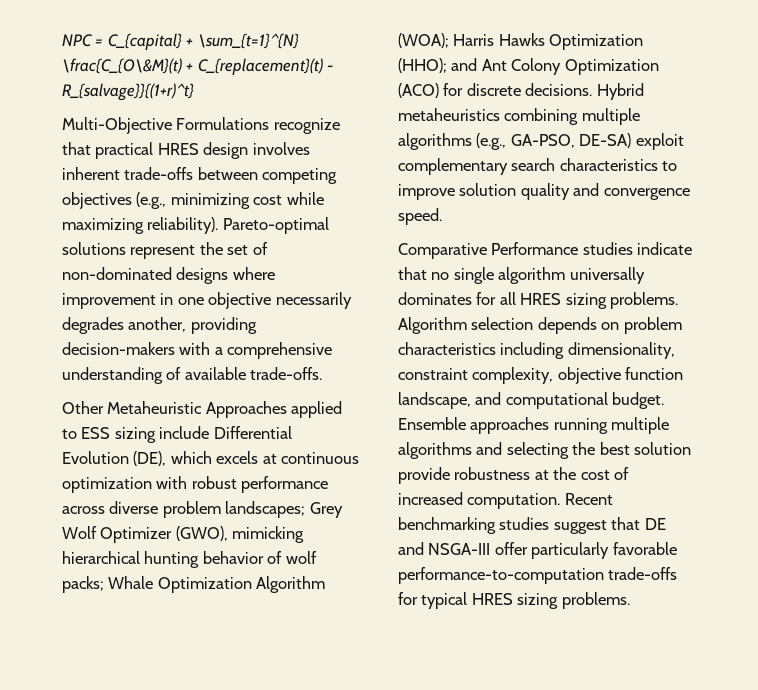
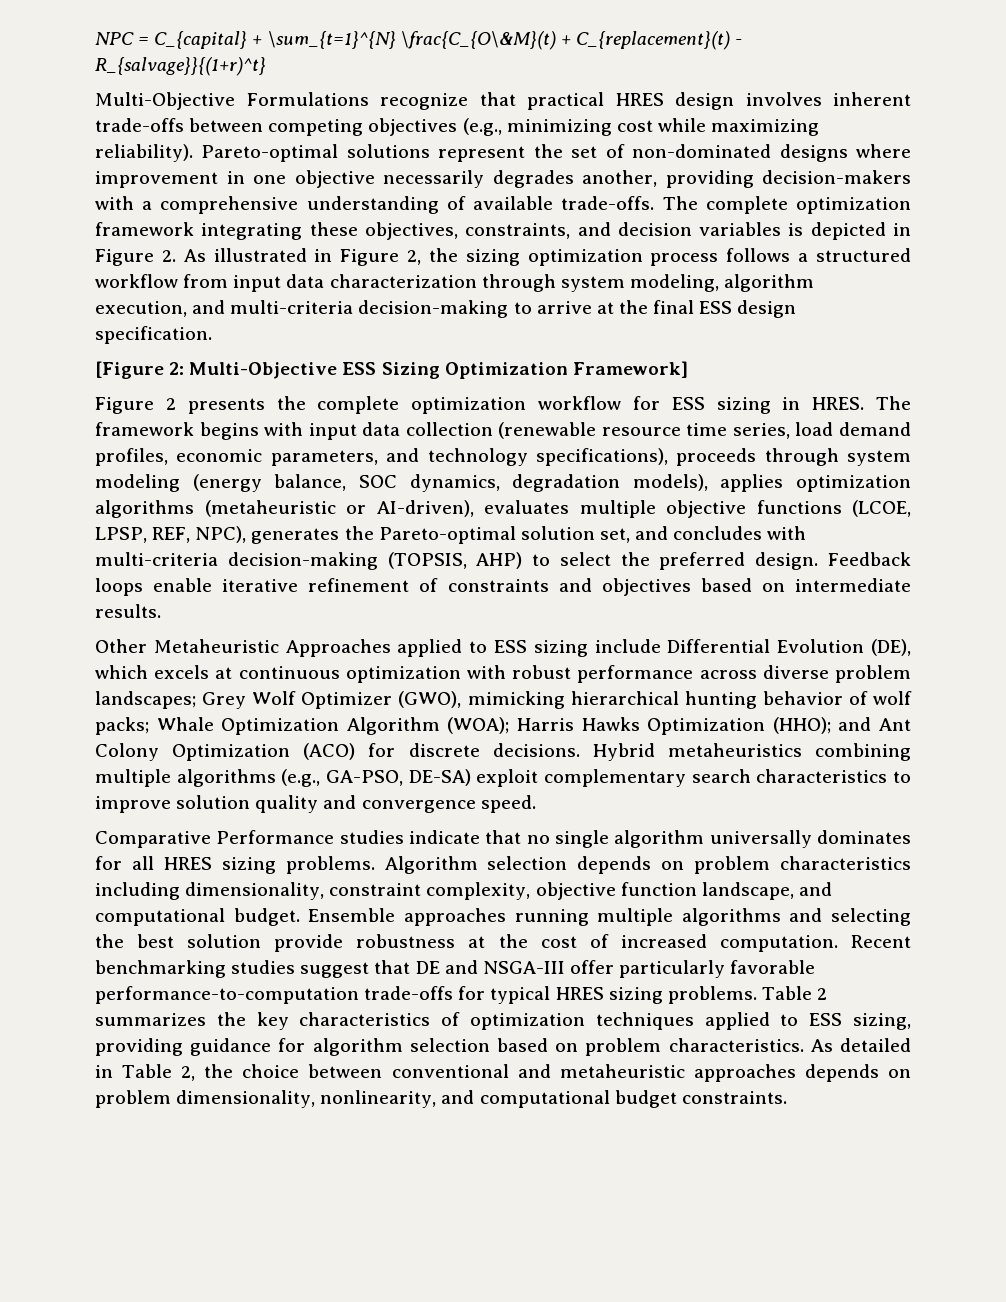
(323, 373) none -> [662,196,911,214] [95,222,911,240] [95,248,911,266] [95,274,815,292] [95,300,797,318] [95,326,212,344] [95,361,688,379] [95,396,912,414] [95,422,911,440] [95,448,911,466] [95,474,911,492] [95,500,911,518] [95,526,807,544] [95,552,912,570] [95,578,912,596] [95,604,161,618] The complete optimization framework integrating these objectives, constraints, and decision variables is depicted in Figure 2. As illustrated in Figure 2, the sizing optimization process follows a structured workflow from input data characterization through system modeling, algorithm execution, and multi-criteria decision-making to arrive at the final ESS design specification. // [Figure 2: Multi-Objective ESS Sizing Optimization Framework] // Figure 2 presents the complete optimization workflow for ESS sizing in HRES. The framework begins with input data collection (renewable resource time series, load demand profiles, economic parameters, and technology specifications), proceeds through system modeling (energy balance, SOC dynamics, degradation models), applies optimization algorithms (metaheuristic or AI-driven), evaluates multiple objective functions (LCOE, LPSP, REF, NPC), generates the Pareto-optimal solution set, and concludes with multi-criteria decision-making (TOPSIS, AHP) to select the preferred design. Feedback loops enable iterative refinement of constraints and objectives based on intermediate results.
(630, 600) none -> [761,986,828,1000] [95,1012,911,1030] [95,1038,912,1056] [95,1064,911,1082] [95,1090,787,1108] Table 2 summarizes the key characteristics of optimization techniques applied to ESS sizing, providing guidance for algorithm selection based on problem characteristics. As detailed in Table 2, the choice between conventional and metaheuristic approaches depends on problem dimensionality, nonlinearity, and computational budget constraints.

